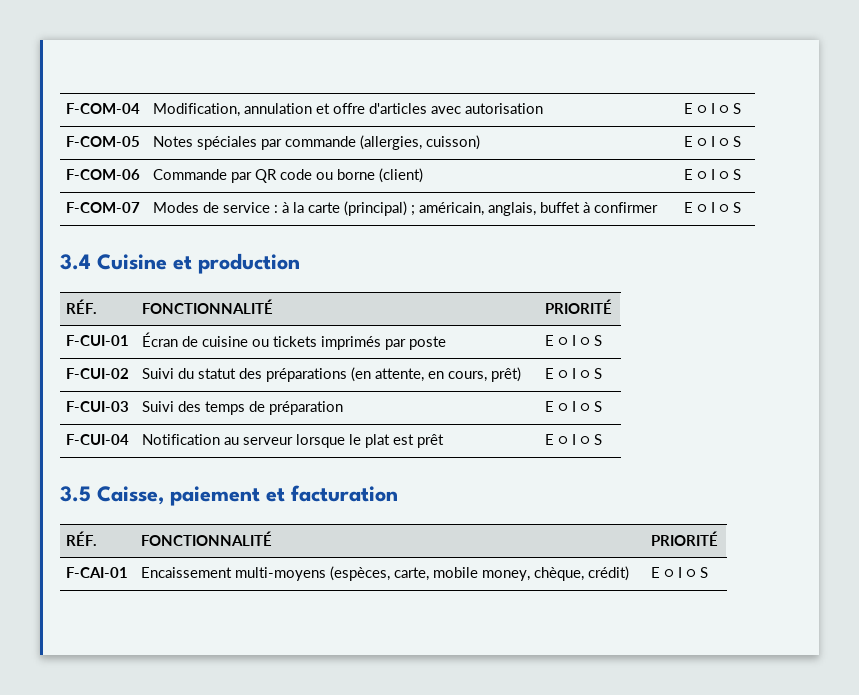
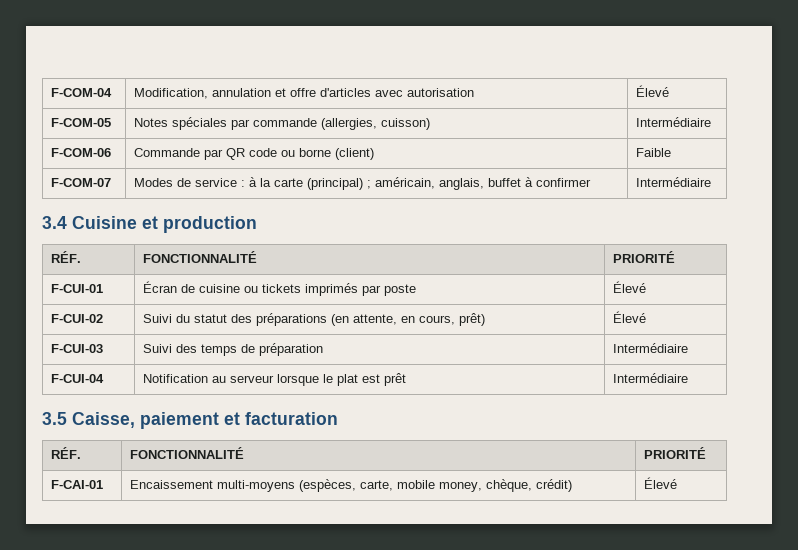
[684,103,742,114] E ○ I ○ S -> [636,85,670,97] Élevé
[684,136,742,147] E ○ I ○ S -> [636,117,712,127] Intermédiaire
[684,169,742,180] E ○ I ○ S -> [636,148,672,157] Faible
[684,202,742,213] E ○ I ○ S -> [636,177,712,187] Intermédiaire
[545,335,603,346] E ○ I ○ S -> [613,281,647,293] Élevé
[545,368,603,379] E ○ I ○ S -> [613,311,647,323] Élevé
[545,401,603,412] E ○ I ○ S -> [613,343,689,353] Intermédiaire
[545,434,603,445] E ○ I ○ S -> [613,373,689,383] Intermédiaire
[651,567,709,578] E ○ I ○ S -> [644,477,678,489] Élevé

